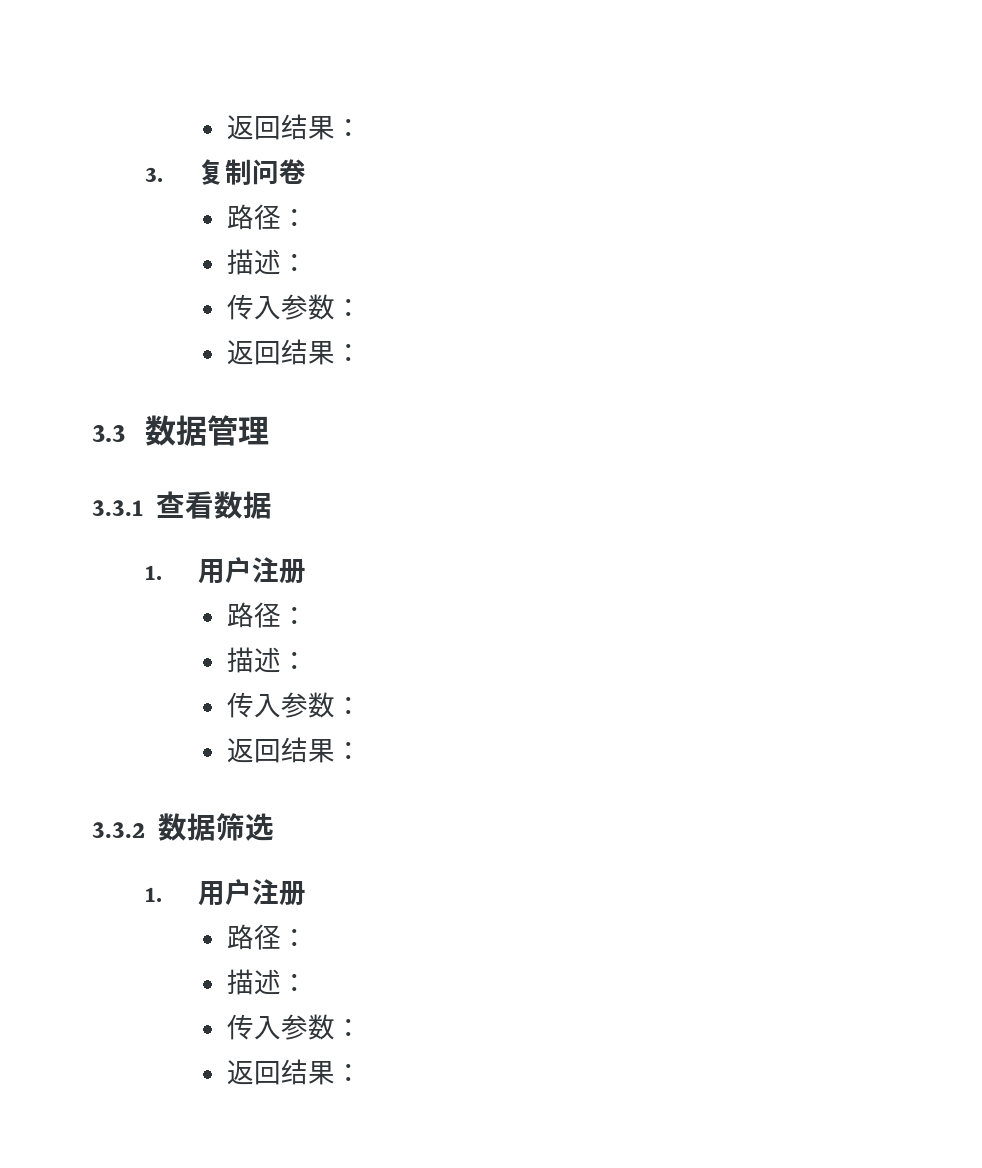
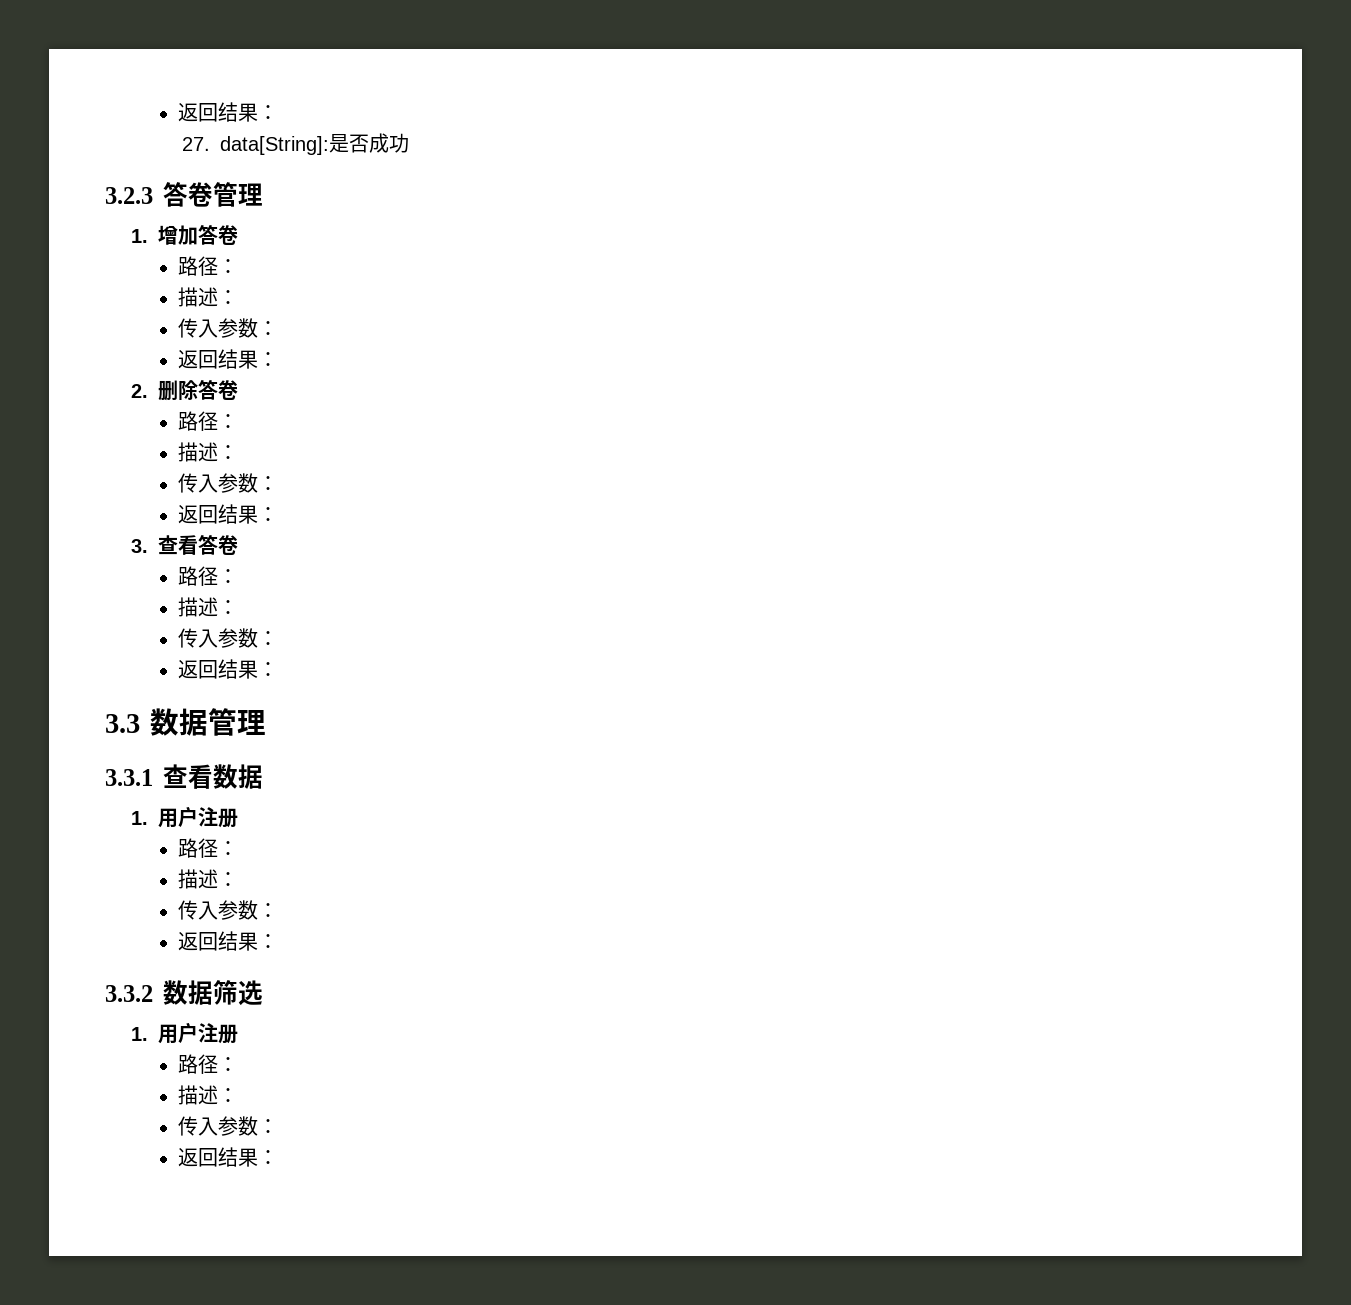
[226,114,362,140] [144,159,279,185] 返回结果： // 3.复制问 -> [178,102,279,122] [182,133,410,155] [105,182,263,207] [130,224,238,245] [178,256,239,276] [178,287,239,307] [178,318,279,338] [178,349,279,369] [130,379,238,401] [178,411,239,431] [178,442,239,462] [178,473,279,493] [178,504,279,524] [130,534,218,555] 返回结果： // 27. data[String]:是否成功 // 3.2.3答卷管理 // 1.增加答卷 // 路径： // 描述： // 传入参数： // 返回结果： // 2.删除答卷 // 路径： // 描述： // 传入参数： // 返回结果： // 3.查看答

